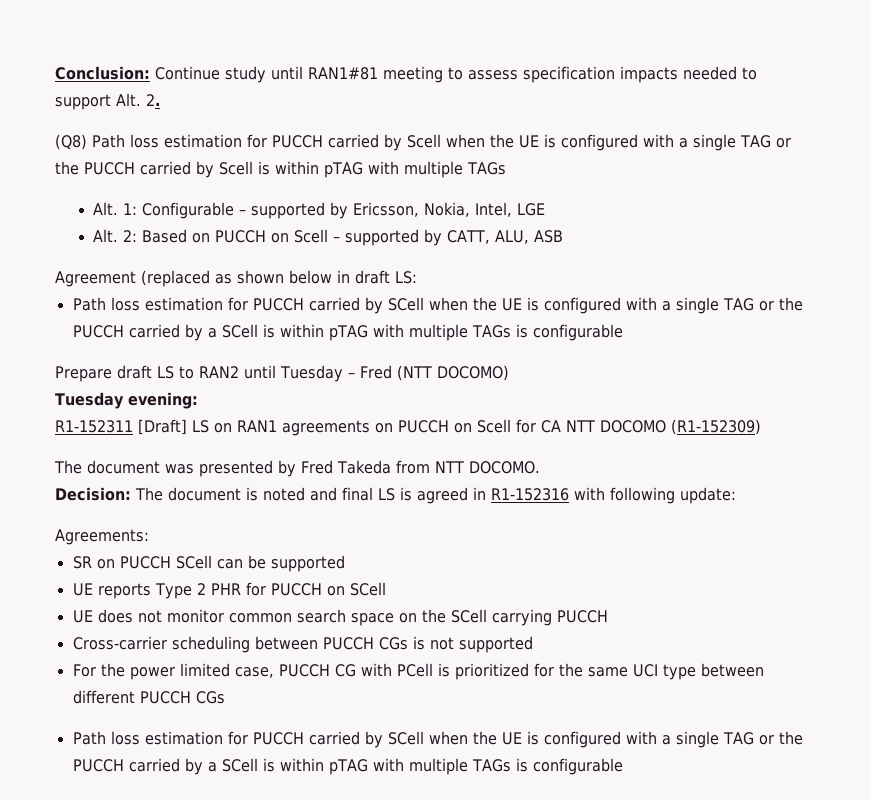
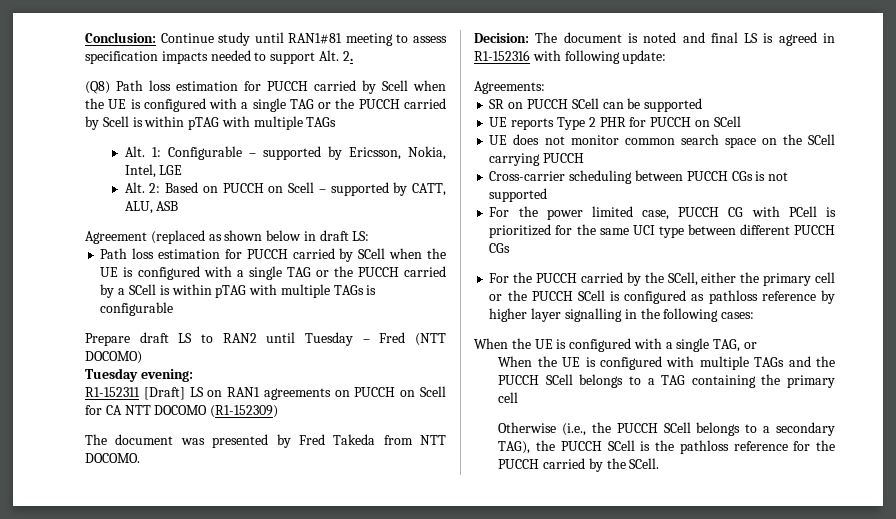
[72,731,803,748] [72,758,623,775] Path loss estimation for PUCCH carried by SCell when the UE is configured with a single TAG or the PUCCH carried by a SCell is within pTAG with multiple TAGs is configurable -> [489,272,836,286] [489,290,835,304] [489,308,755,322] [474,338,758,352] [498,356,835,370] [498,374,835,388] [498,392,519,403] [498,422,835,436] [498,440,835,454] [498,458,660,472] For the PUCCH carried by the SCell, either the primary cell or the PUCCH SCell is configured as pathloss reference by higher layer signalling in the following cases: // When the UE is configured with a single TAG, or // When the UE is configured with multiple TAGs and the PUCCH SCell belongs to a TAG containing the primary cell // Otherwise (i.e., the PUCCH SCell belongs to a secondary TAG), the PUCCH SCell is the pathloss reference for the PUCCH carried by the SCell.

